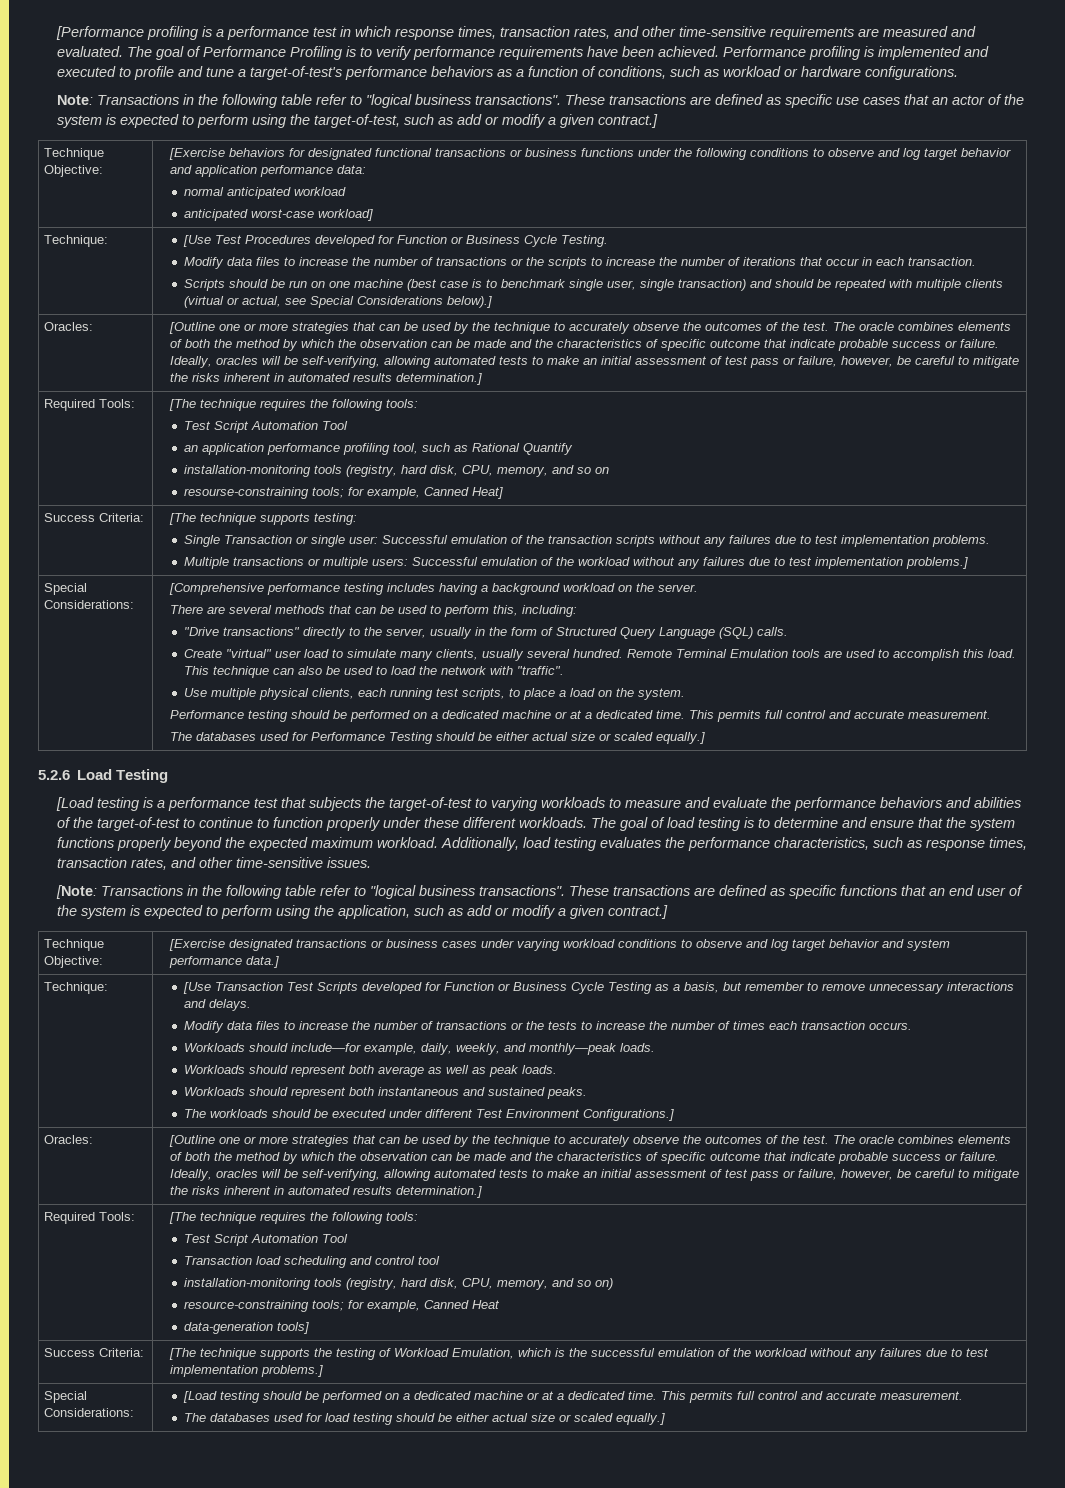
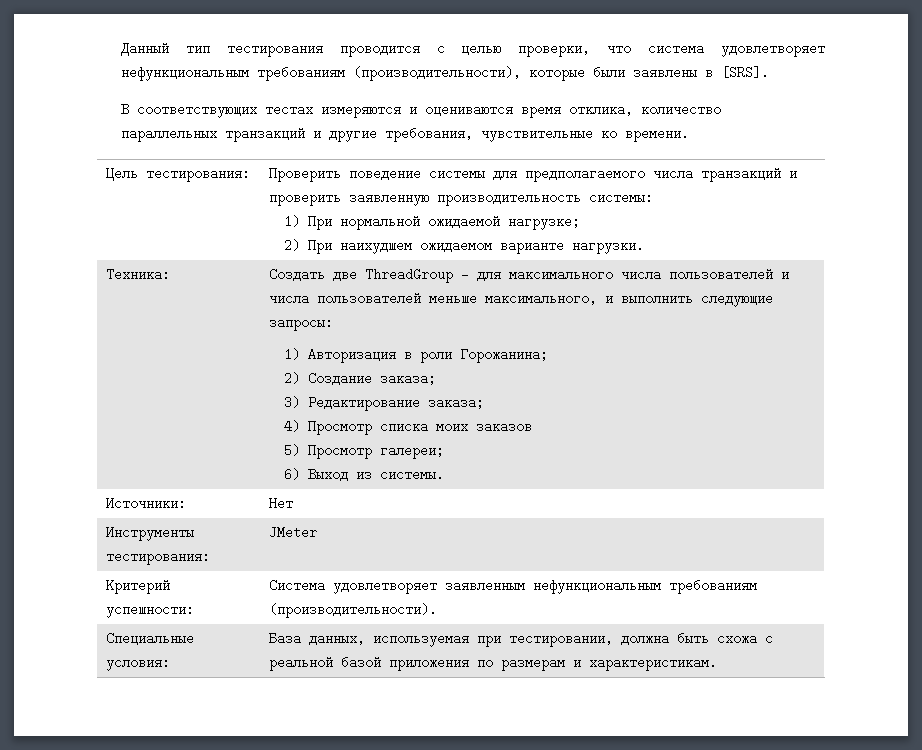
[55,26,976,40] [56,46,989,60] [56,66,958,80] [56,94,1024,108] [56,114,658,128] [44,148,105,160] [44,165,104,177] [168,148,1011,160] [169,165,366,177] [183,187,346,199] [183,209,373,221] [44,235,109,247] [182,235,608,247] [183,257,976,269] [183,279,1003,291] [183,296,492,308] [44,322,94,331] [168,322,1011,334] [169,339,999,351] [169,356,1019,368] [169,373,482,385] [44,399,136,411] [168,399,418,411] [183,421,348,433] [183,443,573,455] [183,465,609,477] [183,487,503,499] [44,513,145,522] [168,513,357,525] [183,535,990,547] [183,557,968,569] [44,583,88,595] [44,600,135,609] [168,583,698,595] [169,605,577,617] [183,627,788,639] [183,649,1016,661] [183,666,564,678] [183,688,685,700] [169,710,991,722] [169,732,705,744] [38,769,169,783] [55,797,1021,811] [56,817,1015,831] [56,837,1027,851] [56,857,371,870] [55,885,1023,899] [56,905,668,919] [44,939,105,951] [44,956,104,968] [168,939,950,951] [168,956,279,968] [44,982,109,994] [182,982,1014,994] [183,999,251,1011] [183,1021,912,1033] [183,1043,655,1055] [183,1065,557,1077] [183,1087,587,1099] [183,1109,674,1121] [44,1135,94,1144] [168,1135,1011,1147] [169,1152,999,1164] [169,1169,1019,1181] [169,1186,482,1198] [44,1212,136,1224] [168,1212,418,1224] [183,1234,348,1246] [183,1256,440,1268] [183,1278,613,1290] [183,1300,500,1312] [183,1322,309,1334] [44,1348,145,1357] [168,1348,989,1360] [169,1365,323,1377] [44,1391,88,1403] [44,1408,135,1417] [182,1391,963,1403] [183,1413,665,1425] [Performance profiling is a performance test in which response times, transaction rates, and other time-sensitive requirements are measured and evaluated. The goal of Performance Profiling is to verify performance requirements have been achieved. Performance profiling is implemented and executed to profile and tune a target-of-test's performance behaviors as a function of conditions, such as workload or hardware configurations. // Note: Transactions in the following table refer to "logical business transactions". These transactions are defined as specific use cases that an actor of the system is expected to perform using the target-of-test, such as add or modify a given contract.] // Technique Objective: | [Exercise behaviors for designated functional transactions or business functions under the following conditions to observe and log target behavior and application performance data: // normal anticipated workload // anticipated worst-case workload] // Technique: | [Use Test Procedures developed for Function or Business Cycle Testing. // Modify data files to increase the number of transactions or the scripts to increase the number of iterations that occur in each transaction. // Scripts should be run on one machine (best case is to benchmark single user, single transaction) and should be repeated with multiple clients (virtual or actual, see Special Considerations below).] // Oracles: | [Outline one or more strategies that can be used by the technique to accurately observe the outcomes of the test. The oracle combines elements of both the method by which the observation can be made and the characteristics of specific outcome that indicate probable success or failure. Ideally, oracles will be self-verifying, allowing automated tests to make an initial assessment of test pass or failure, however, be careful to mitigate the risks inherent in automated results determination.] // Required Tools: | [The technique requires the following tools: // Test Script Automation Tool // an application performance profiling tool, such as Rational Quantify // installation-monitoring tools (registry, hard disk, CPU, memory, and so on // resourse-constraining tools; for example, Canned Heat] // Success Criteria: | [The technique supports testing: // Single Transaction or single user: Successful emulation of the transaction scripts without any failures due to test implementation problems. // Multiple transactions or multiple users: Successful emulation of the workload without any failures due to test implementation problems.] // Special Considerations: | [Comprehensive performance testing includes having a background workload on the server. // There are several methods that can be used to perform this, including: // "Drive transactions" directly to the server, usually in the form of Structured Query Language (SQL) calls. // Create "virtual" user load to simulate many clients, usually several hundred. Remote Terminal Emulation tools are used to accomplish this load. This technique can also be used to load the network with "traffic". // Use multiple physical clients, each running test scripts, to place a load on the system. // Performance testing should be performed on a dedicated machine or at a dedicated time. This permits full control and accurate measurement. // The databases used for Performance Testing should be either actual size or scaled equally.] // 5.2.6 Load Testing // [Load testing is a performance test that subjects the target-of-test to varying workloads to measure and evaluate the performance behaviors and abilities of the target-of-test to continue to function properly under these different workloads. The goal of load testing is to determine and ensure that the system functions properly beyond the expected maximum workload. Additionally, load testing evaluates the performance characteristics, such as response times, transaction rates, and other time-sensitive issues. // [Note: Transactions in the following table refer to "logical business transactions". These transactions are defined as specific functions that an end user of the system is expected to perform using the application, such as add or modify a given contract.] // Technique Objective: | [Exercise designated transactions or business cases under varying workload conditions to observe and log target behavior and system performance data.] // Technique: | [Use Transaction Test Scripts developed for Function or Business Cycle Testing as a basis, but remember to remove unnecessary interactions and delays. // Modify data files to increase the number of transactions or the tests to increase the number of times each transaction occurs. // Workloads should include—for example, daily, weekly, and monthly—peak loads. // Workloads should represent both average as well as peak loads. // Workloads should represent both instantaneous and sustained peaks. // The workloads should be executed under different Test Environment Configurations.] // Oracles: | [Outline one or more strategies that can be used by the technique to accurately observe the outcomes of the test. The oracle combines elements of both the method by which the observation can be made and the characteristics of specific outcome that indicate probable success or failure. Ideally, oracles will be self-verifying, allowing automated tests to make an initial assessment of test pass or failure, however, be careful to mitigate the risks inherent in automated results determination.] // Required Tools: | [The technique requires the following tools: // Test Script Automation Tool // Transaction load scheduling and control tool // installation-monitoring tools (registry, hard disk, CPU, memory, and so on) // resource-constraining tools; for example, Canned Heat // data-generation tools] // Success Criteria: | [The technique supports the testing of Workload Emulation, which is the successful emulation of the workload without any failures due to test implementation problems.] // Special Considerations: | [Load testing should be performed on a dedicated machine or at a dedicated time. This permits full control and accurate measurement. // The databases used for load testing should be either actual size or scaled equally.] -> [121,40,826,57] [121,64,770,81] [121,101,722,118] [121,125,690,142] [106,165,251,182] [269,165,798,182] [269,189,654,206] [283,213,580,230] [283,237,644,254] [106,266,171,282] [269,266,790,283] [269,290,774,307] [269,314,334,331] [283,346,548,363] [283,370,436,386] [283,394,484,411] [283,418,532,435] [283,442,444,459] [283,466,444,482] [106,495,187,511] [269,495,294,511] [106,524,195,541] [106,548,211,565] [269,526,318,539] [106,577,171,594] [106,601,195,618] [269,577,758,594] [269,601,438,618] [106,630,195,646] [106,654,171,671] [269,630,774,647] [269,654,718,671] Данный тип тестирования проводится с целью проверки, что система удовлетворяет нефункциональным требованиям (производительности), которые были заявлены в [SRS]. // В соответствующих тестах измеряются и оцениваются время отклика, количество параллельных транзакций и другие требования, чувствительные ко времени. // Цель тестирования: | Проверить поведение системы для предполагаемого числа транзакций и проверить заявленную производительность системы: // 1) При нормальной ожидаемой нагрузке; // 2) При наихудшем ожидаемом варианте нагрузки. // Техника: | Создать две ThreadGroup – для максимального числа пользователей и числа пользователей меньше максимального, и выполнить следующие запросы: // 1) Авторизация в роли Горожанина; // 2) Создание заказа; // 3) Редактирование заказа; // 4) Просмотр списка моих заказов // 5) Просмотр галереи; // 6) Выход из системы. // Источники: | Нет // Инструменты тестирования: | JMeter // Критерий успешности: | Система удовлетворяет заявленным нефункциональным требованиям (производительности). // Специальные условия: | База данных, используемая при тестировании, должна быть схожа с реальной базой приложения по размерам и характеристикам.

